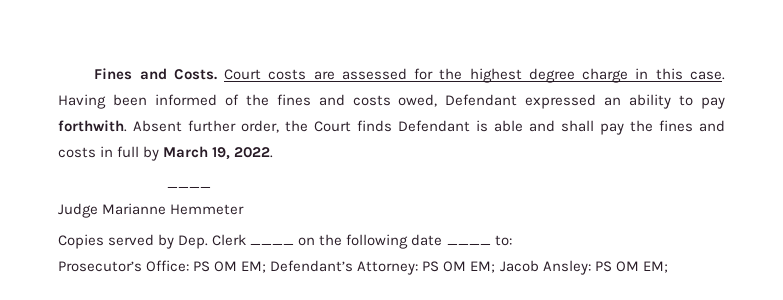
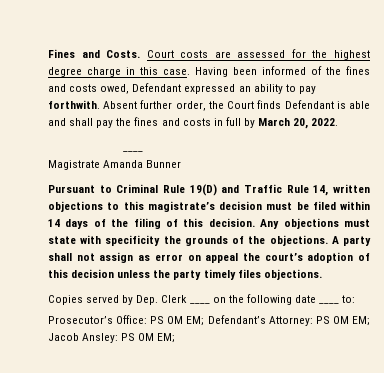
[212,147,231,160] 19, -> [293,118,309,129] 20,
[58,203,245,218] Judge Marianne Hemmeter -> [48,160,182,170] [48,184,370,196] [48,201,370,212] [48,218,370,229] [48,235,372,246] [48,252,370,263] [48,269,322,280] Magistrate Amanda Bunner // Pursuant to Criminal Rule 19(D) and Traffic Rule 14, written objections to this magistrate’s decision must be filed within 14 days of the filing of this decision. Any objections must state with specificity the grounds of the objections. A party shall not assign as error on appeal the court’s adoption of this decision unless the party timely files objections.

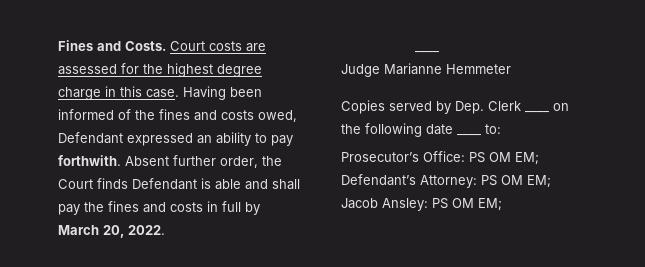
[48,160,182,170] [48,184,370,196] [48,201,370,212] [48,218,370,229] [48,235,372,246] [48,252,370,263] [48,269,322,280] Magistrate Amanda Bunner // Pursuant to Criminal Rule 19(D) and Traffic Rule 14, written objections to this magistrate’s decision must be filed within 14 days of the filing of this decision. Any objections must state with specificity the grounds of the objections. A party shall not assign as error on appeal the court’s adoption of this decision unless the party timely files objections. -> [341,63,511,77] Judge Marianne Hemmeter

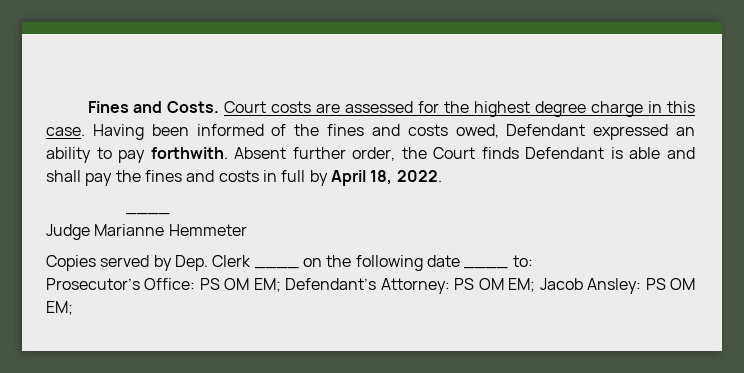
[58,225,124,238] March 20, -> [330,170,393,186] April 18,

